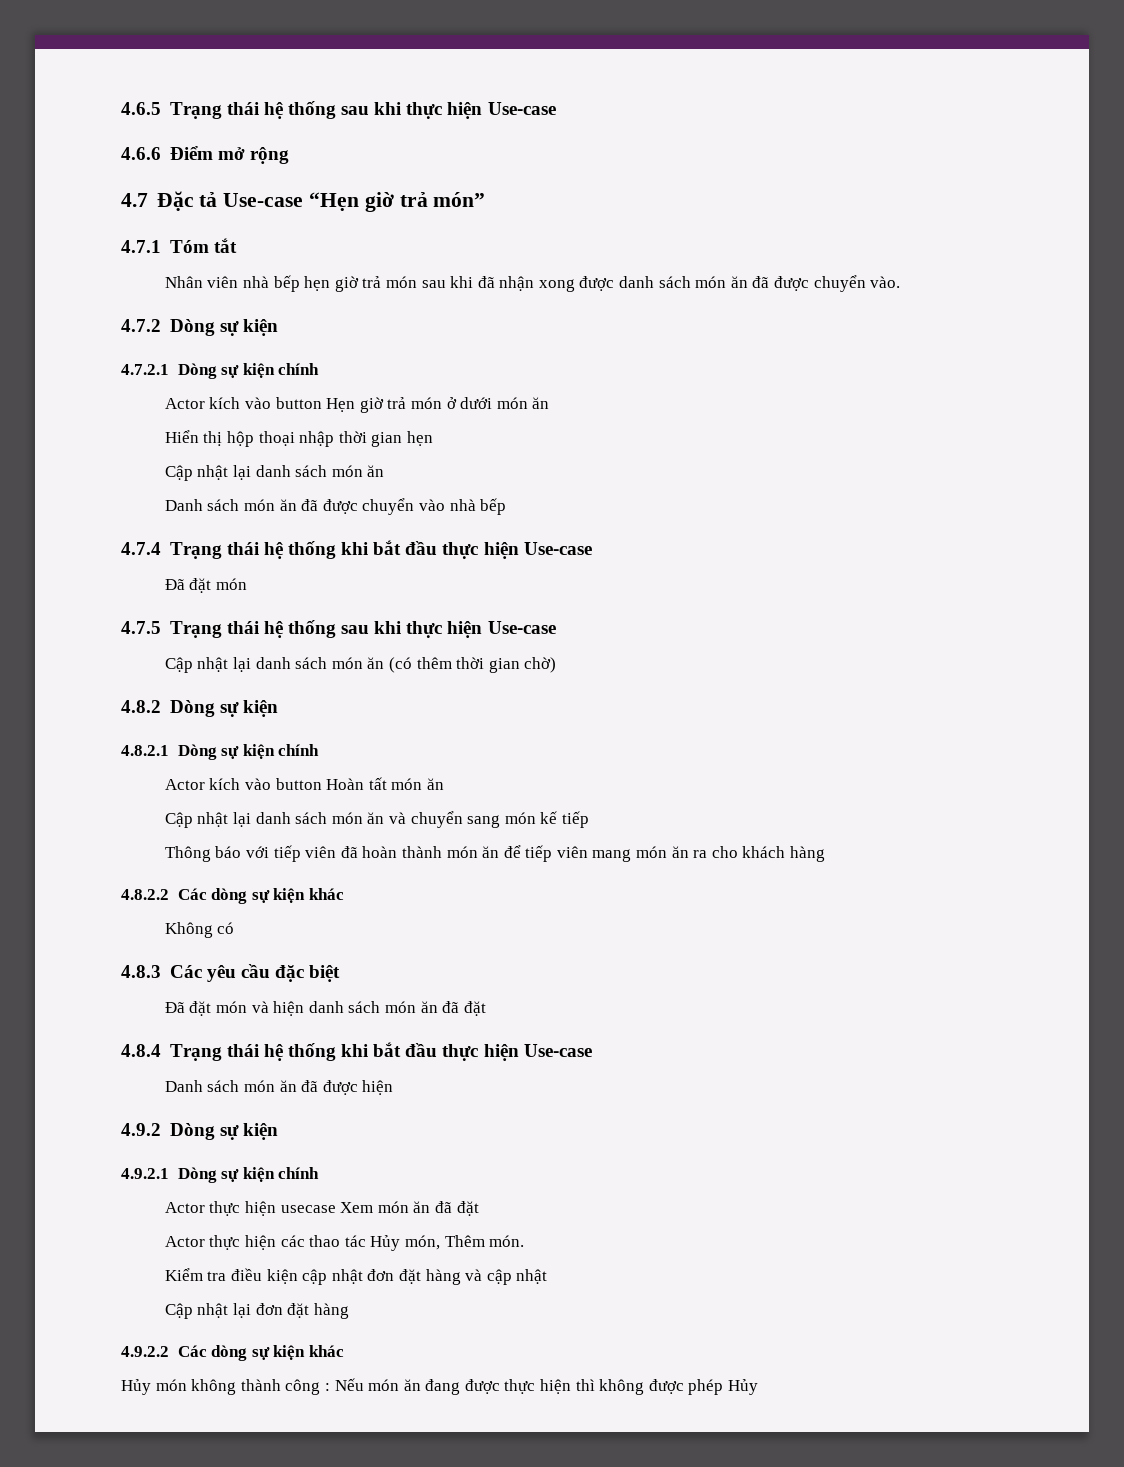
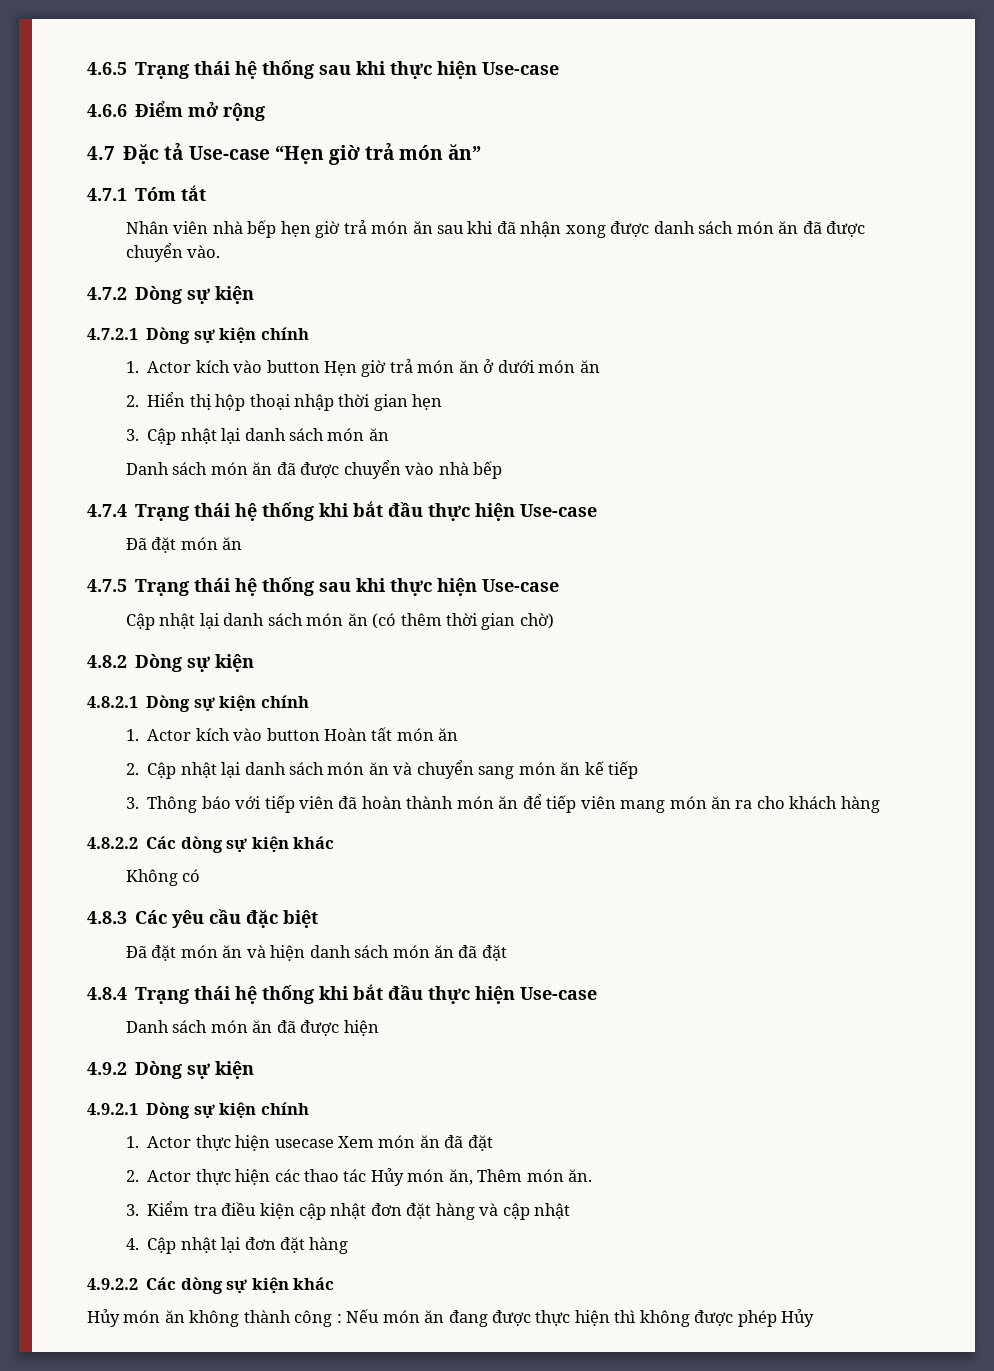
[433,192,486,207] món” -> [399,144,482,160] món ăn”
(417, 282) none -> [412,221,433,234] ăn
(320, 369) none -> [125,361,139,373] 1.
(442, 403) none -> [458,360,479,373] ăn
(550, 403) none -> [125,395,139,407] 2.
(433, 438) none -> [125,429,139,441] 3.
(248, 584) none -> [222,537,243,550] ăn
(320, 750) none -> [125,729,139,741] 1.
(444, 784) none -> [125,763,139,775] 2.
(536, 818) none -> [560,762,581,775] ăn
(589, 819) none -> [125,797,139,809] 3.
(248, 1007) none -> [222,945,243,958] ăn
(320, 1173) none -> [125,1136,139,1148] 1.
(479, 1208) none -> [125,1170,139,1182] 2.
[404,1235,525,1250] món, Thêm món. // -> [407,1169,593,1185] [125,1204,139,1216] món ăn, Thêm món ăn. // 3.
(548, 1276) none -> [125,1238,139,1250] 4.
(187, 1385) none -> [164,1310,185,1323] ăn

